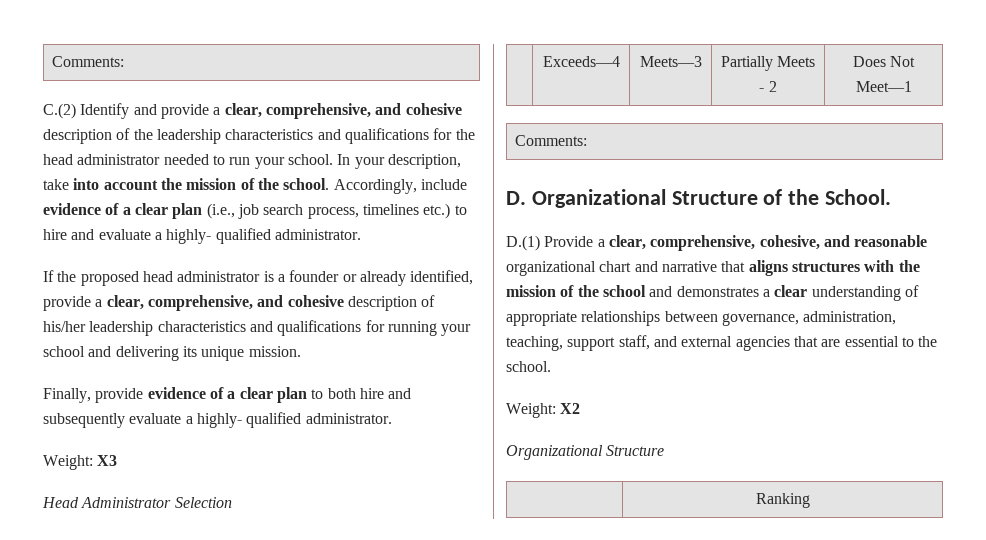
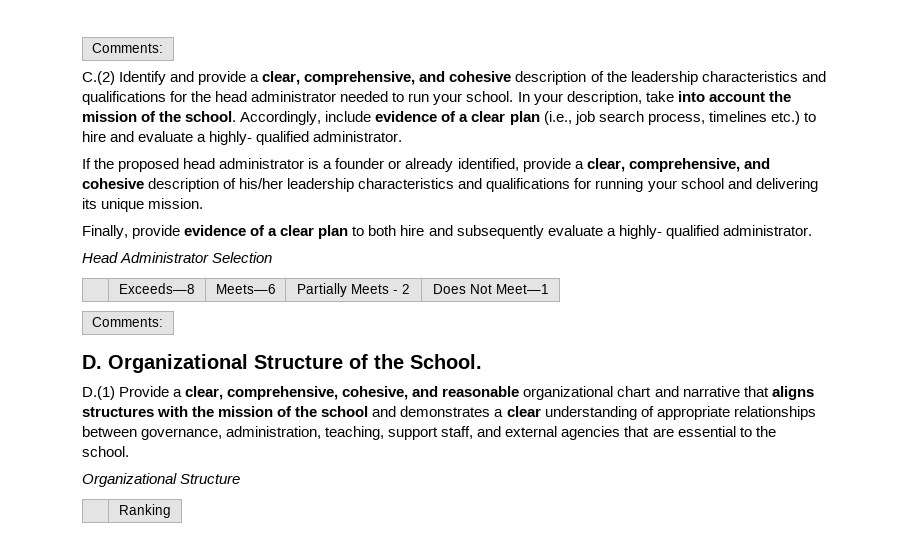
[43,455,118,470] // Weight: X3 -> (812, 230) none
[542,56,620,67] [639,56,702,67] Exceeds—4 | Meets—3 -> [119,283,195,294] [215,284,276,294] Exceeds—8 | Meets—6
[506,403,581,418] // Weight: X2 -> (129, 451) none

